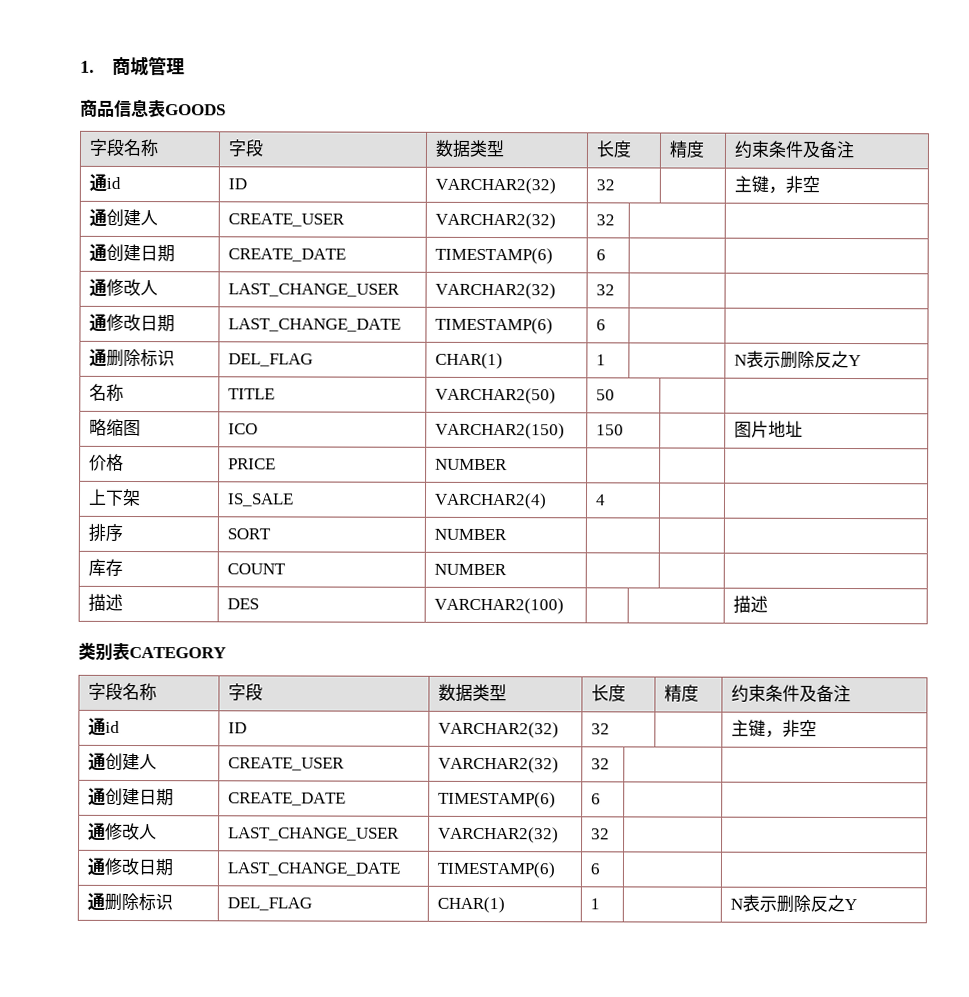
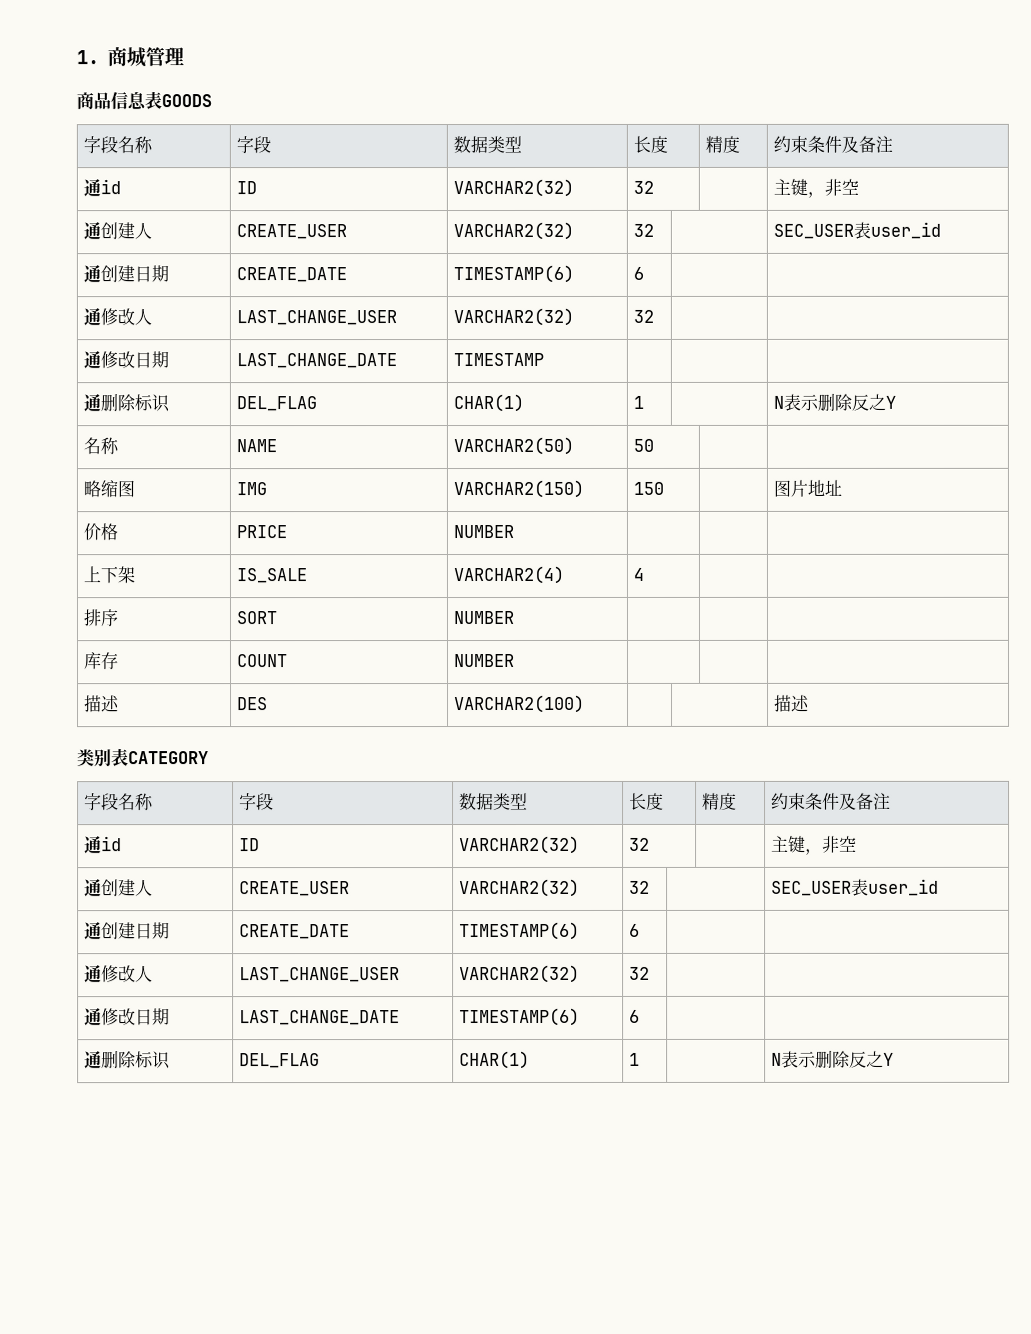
(616, 220) none -> [773,221,942,239] SEC_USER表user_id
[435,317,554,335] [596,319,607,331] TIMESTAMP(6) | 6 -> [453,352,545,367] TIMESTAMP |
[228,388,276,400] TITLE -> [236,439,278,453] NAME
[228,423,259,435] ICO -> [236,482,268,496] IMG
(611, 764) none -> [771,878,940,896] SEC_USER表user_id

